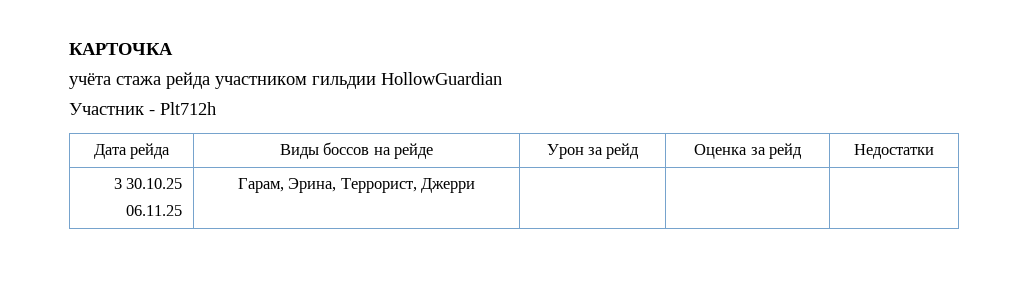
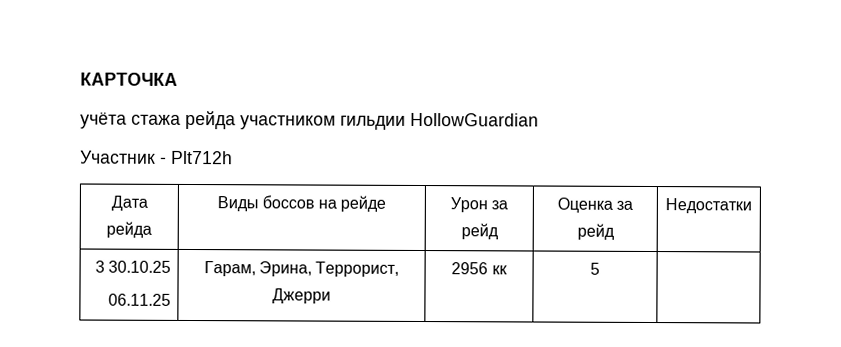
(476, 185) | -> [451,262,508,275] [590,262,600,275] 2956 кк | 5

